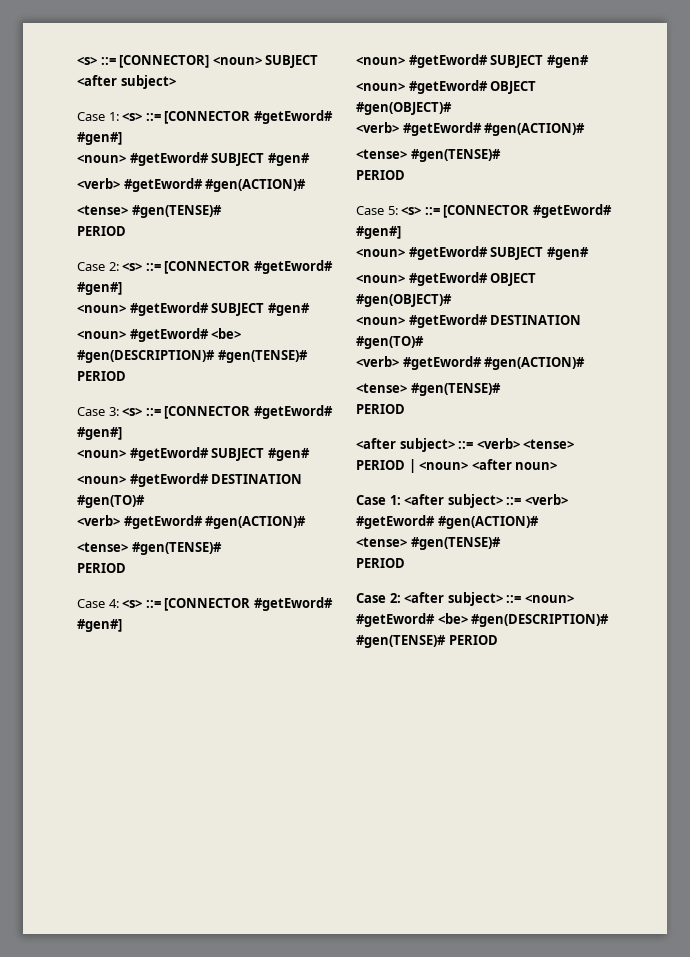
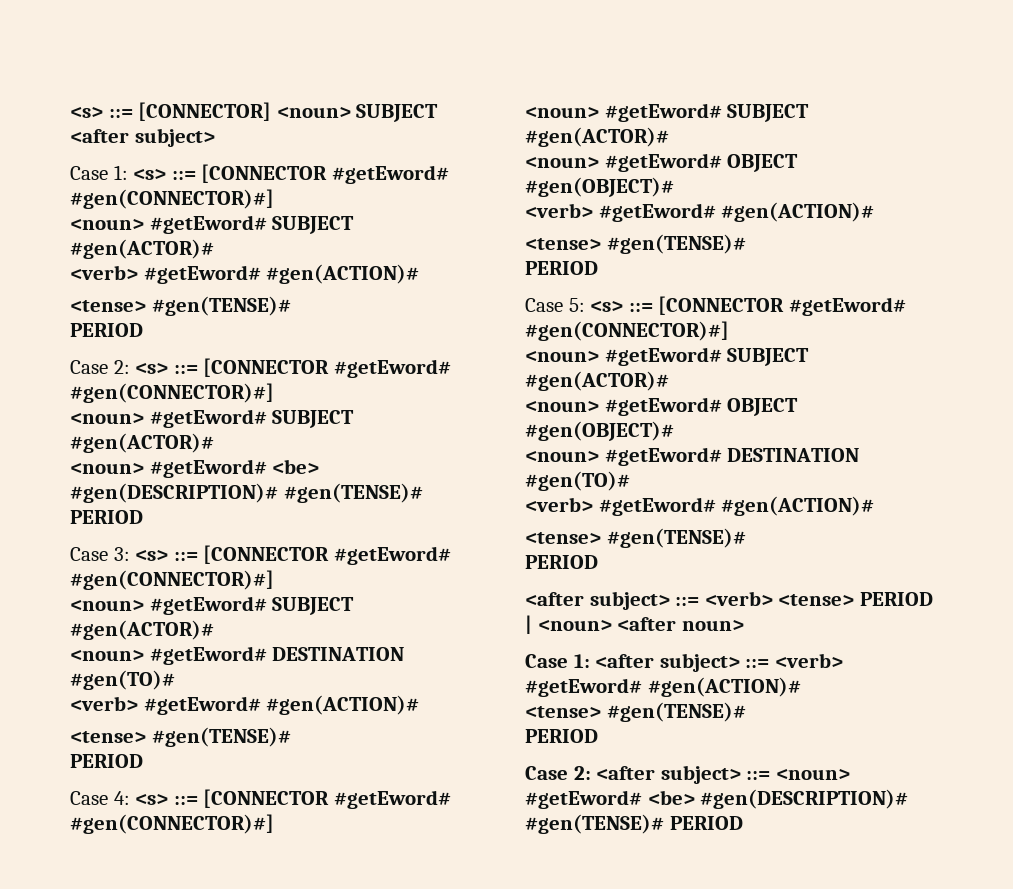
[77,132,122,145] [77,152,310,166] #gen#] // <noun> #getEword# SUBJECT #gen# -> [70,189,274,209] [70,215,355,234] [70,239,214,259] #gen(CONNECTOR)#] // <noun> #getEword# SUBJECT #gen(ACTOR)#
[77,282,122,295] [77,302,310,316] #gen#] // <noun> #getEword# SUBJECT #gen# -> [70,383,274,403] [70,409,355,428] [70,433,214,453] #gen(CONNECTOR)#] // <noun> #getEword# SUBJECT #gen(ACTOR)#
[77,427,122,440] [77,447,310,461] #gen#] // <noun> #getEword# SUBJECT #gen# -> [70,570,274,590] [70,596,355,615] [70,620,214,640] #gen(CONNECTOR)#] // <noun> #getEword# SUBJECT #gen(ACTOR)#
[77,619,122,632] [356,54,589,68] #gen#] // <noun> #getEword# SUBJECT #gen# -> [70,814,274,834] [525,103,810,122] [525,127,669,147] #gen(CONNECTOR)#] // <noun> #getEword# SUBJECT #gen(ACTOR)#
[356,226,401,239] [356,246,589,260] #gen#] // <noun> #getEword# SUBJECT #gen# -> [525,321,729,341] [525,347,810,366] [525,371,669,391] #gen(CONNECTOR)#] // <noun> #getEword# SUBJECT #gen(ACTOR)#

